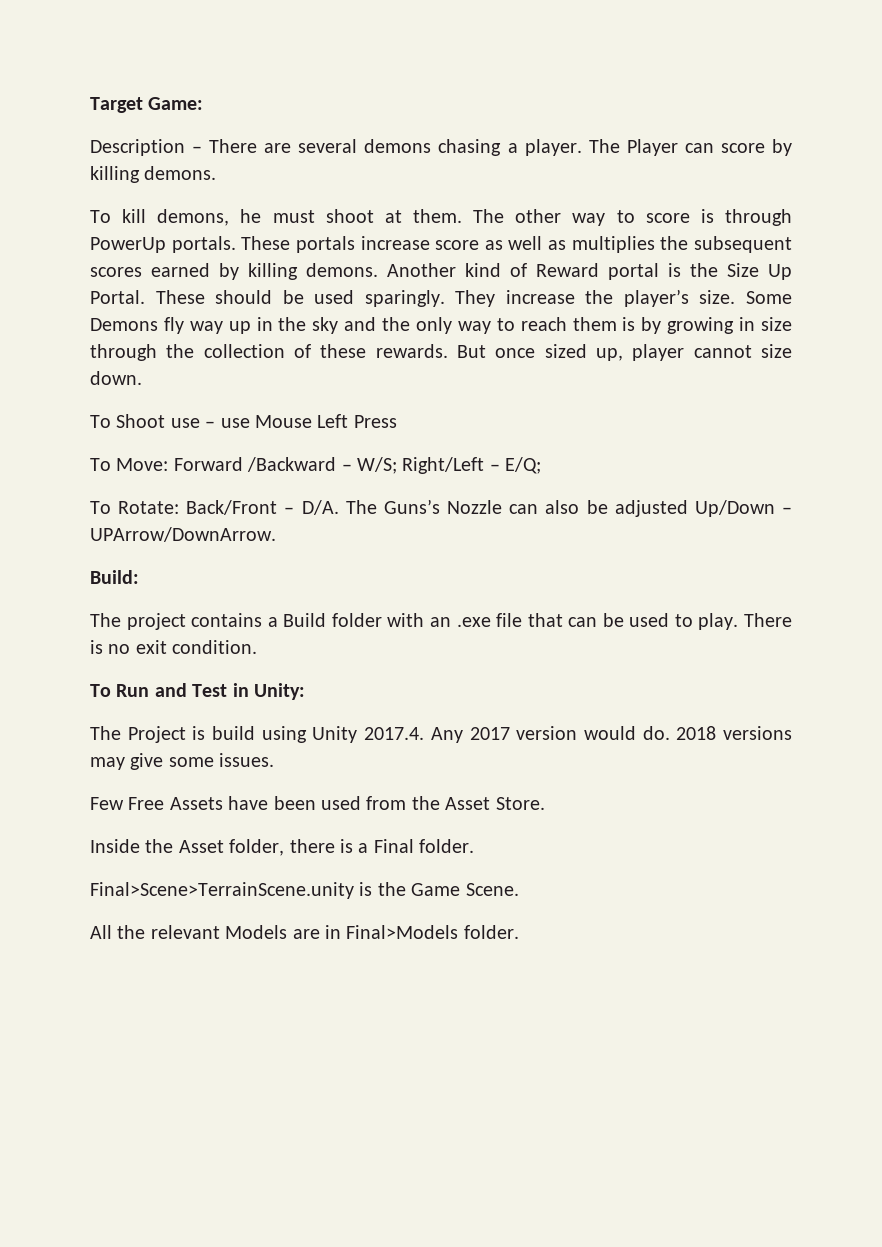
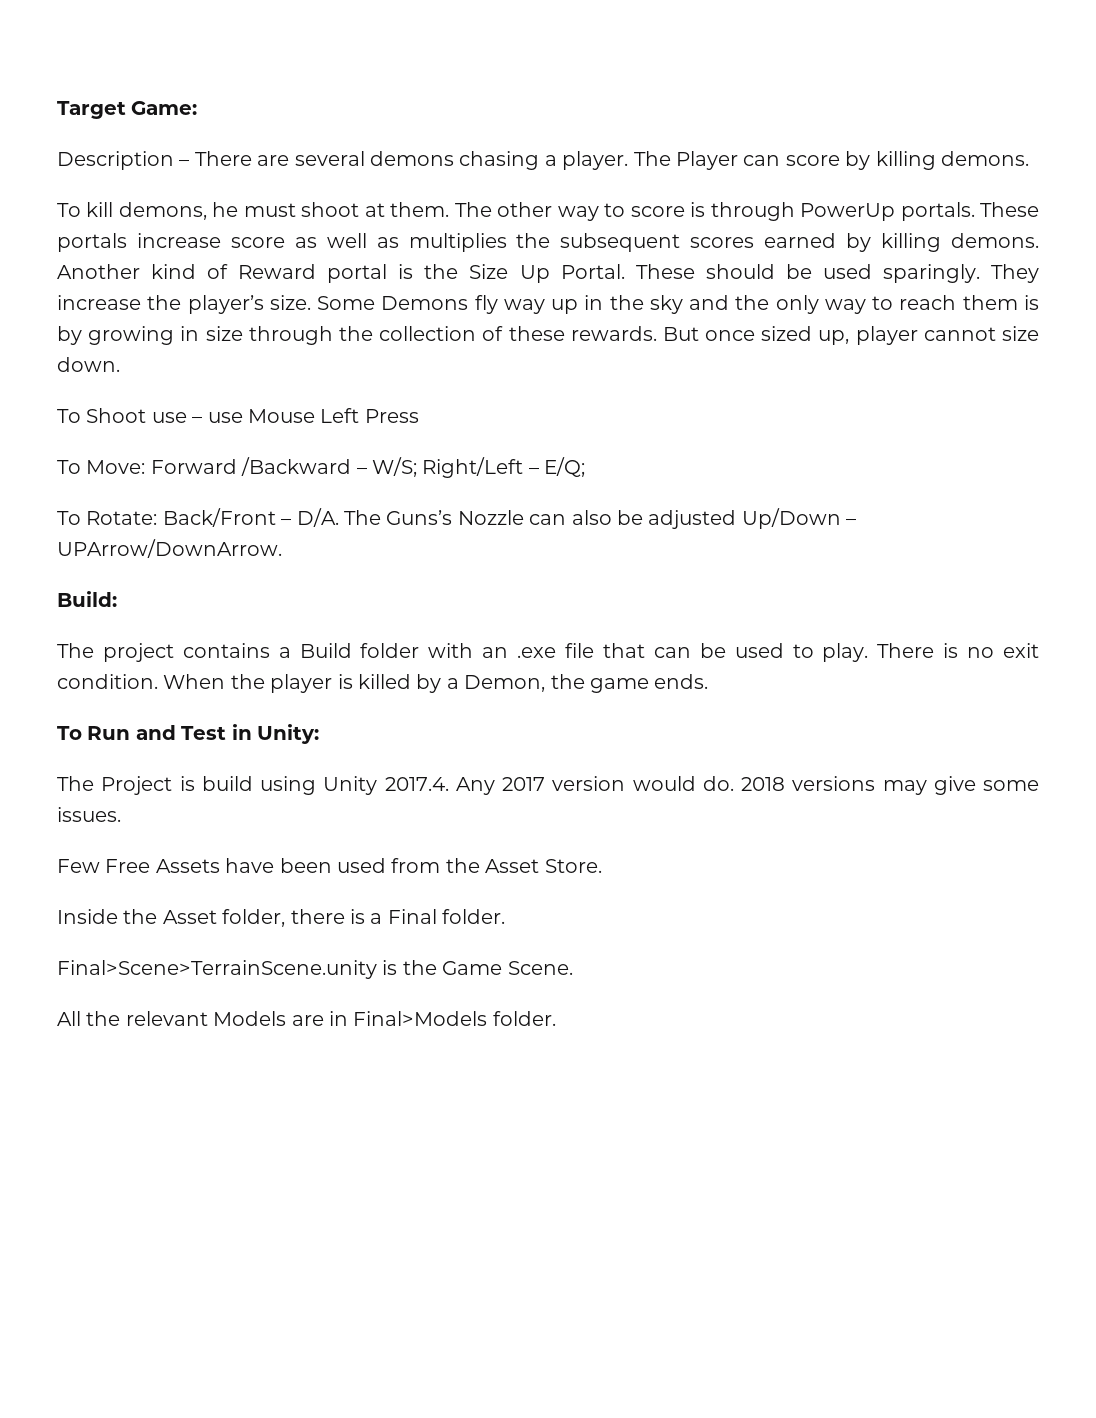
(258, 647) none -> [163,674,709,693] When the player is killed by a Demon, the game ends.

